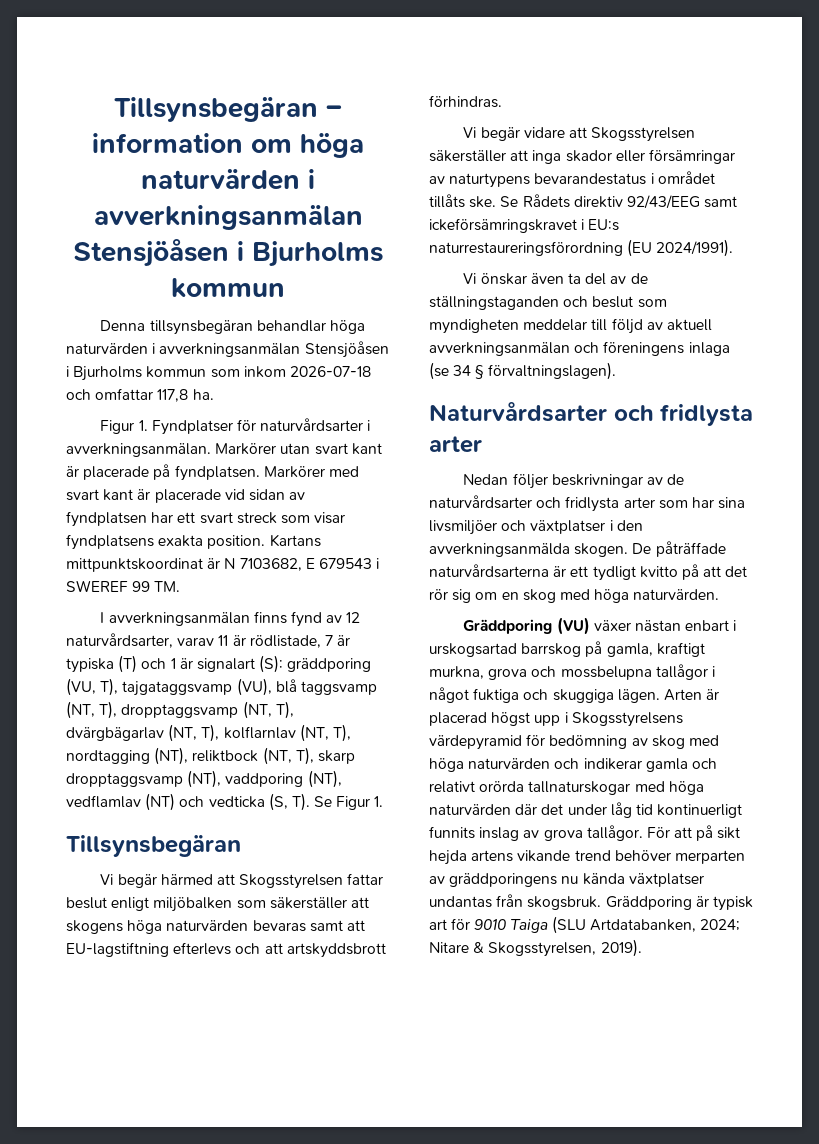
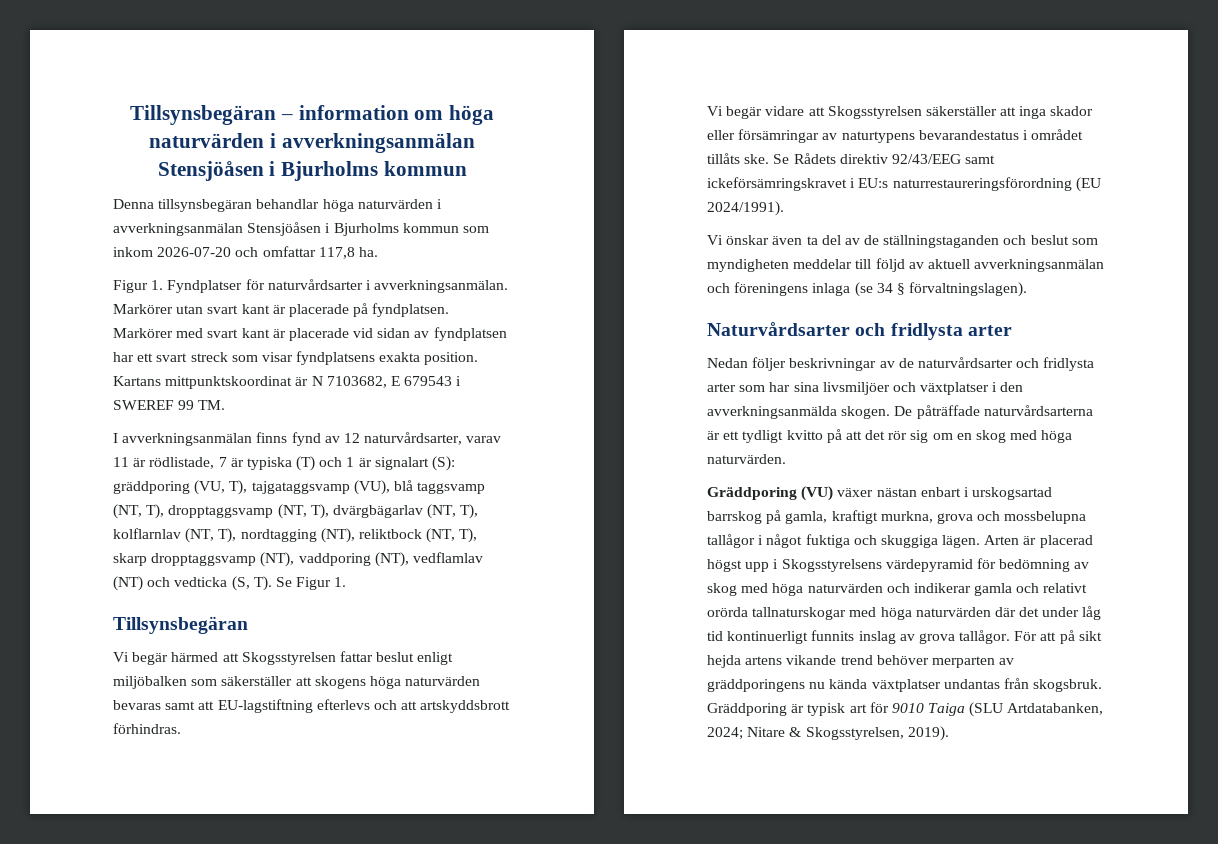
[289,366,371,377] 2026-07-18 -> [157,247,232,257] 2026-07-20

